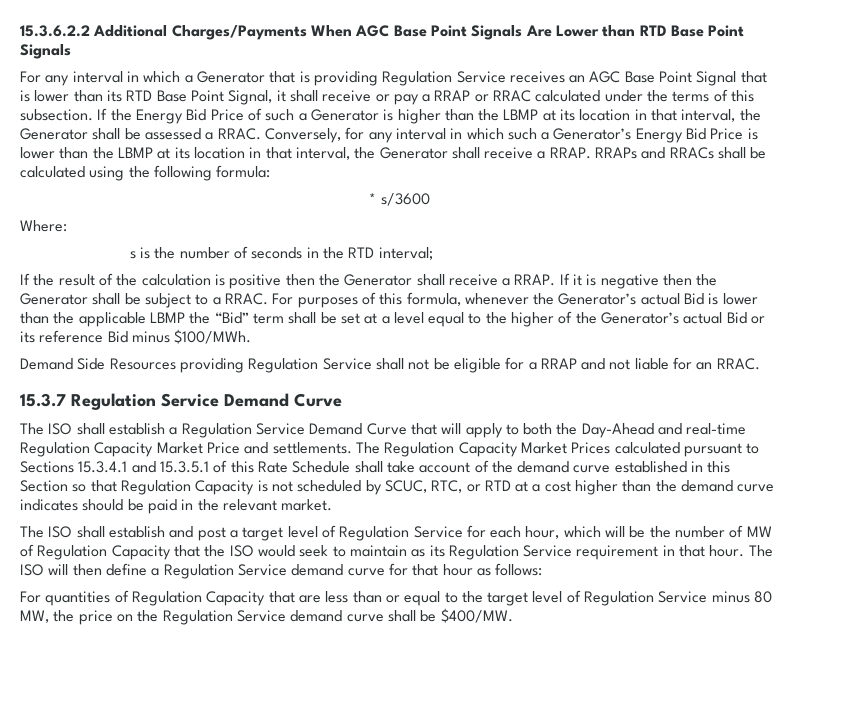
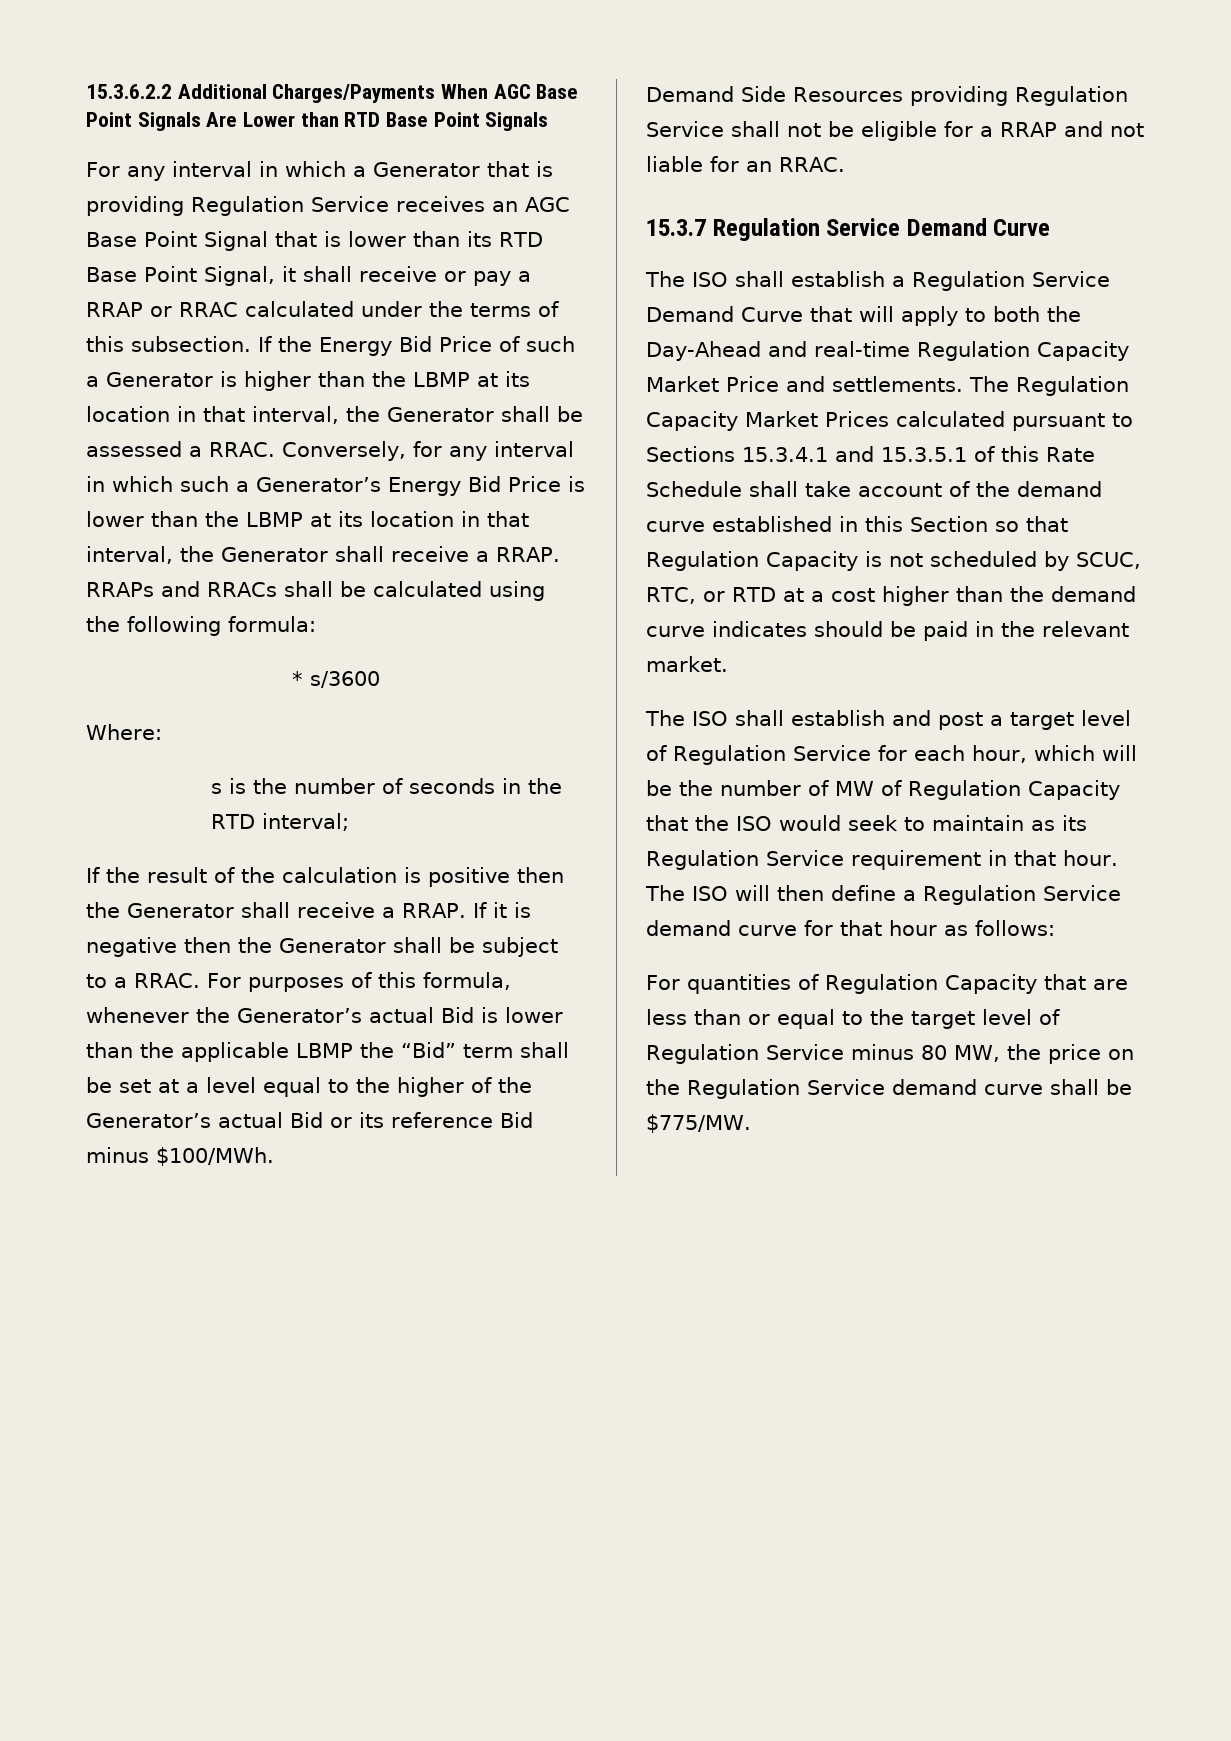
[440,608,513,623] $400/MW. -> [646,1114,751,1133] $775/MW.

